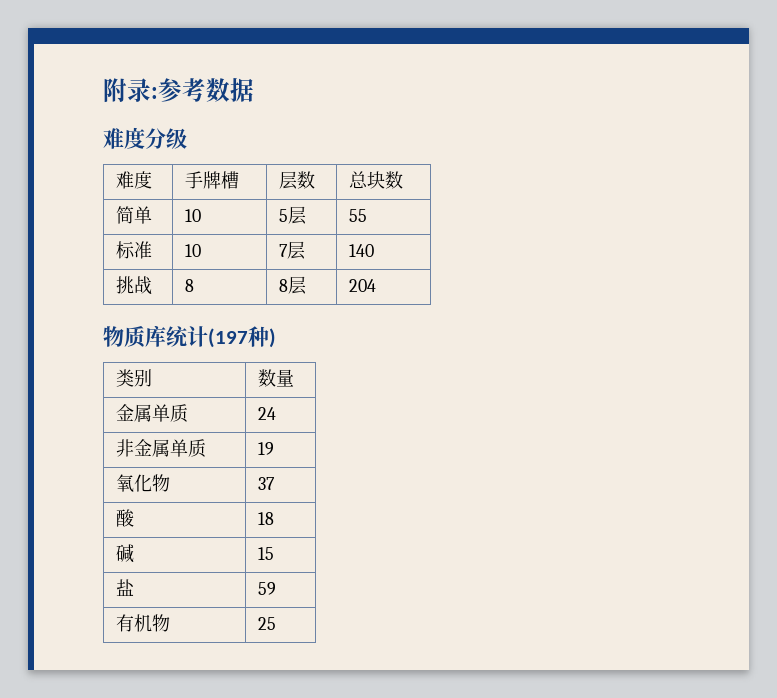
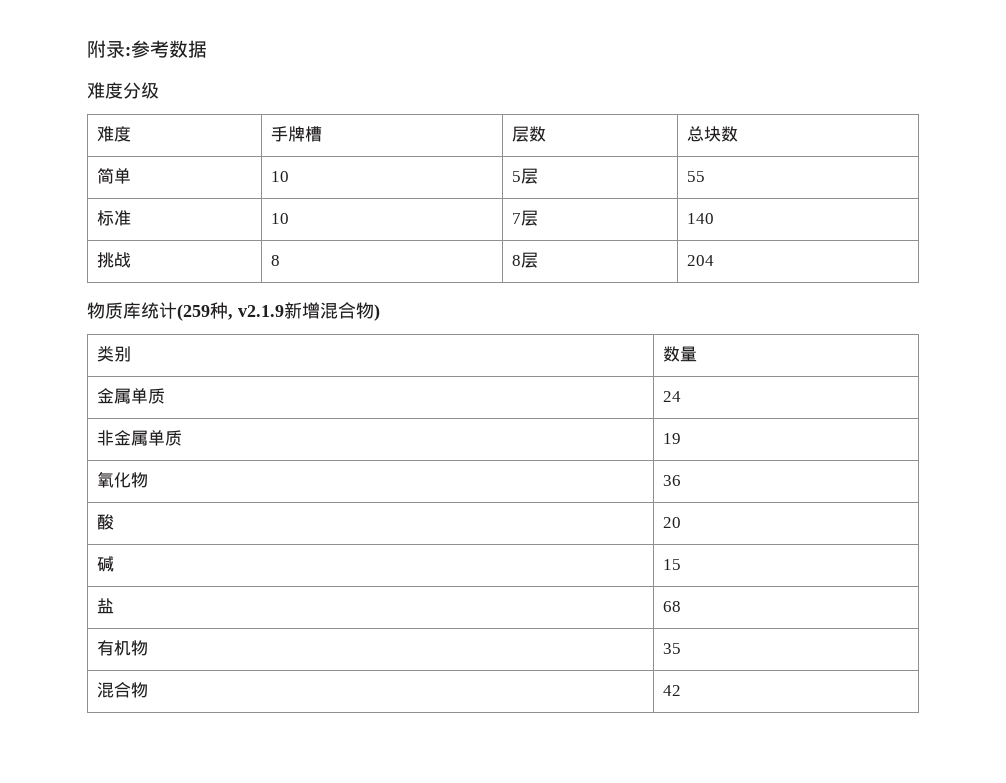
[208,326,269,348] (197种 -> [177,302,374,321] (259种, v2.1.9新增混合物
[258,477,276,490] 37 -> [662,475,681,486] 36
[258,512,275,525] 18 -> [662,517,681,528] 20
[258,582,277,595] 59 -> [662,601,681,612] 68
[258,617,277,630] 25 -> [662,643,681,654] [96,682,148,698] [662,685,681,696] 35 // 混合物 | 42

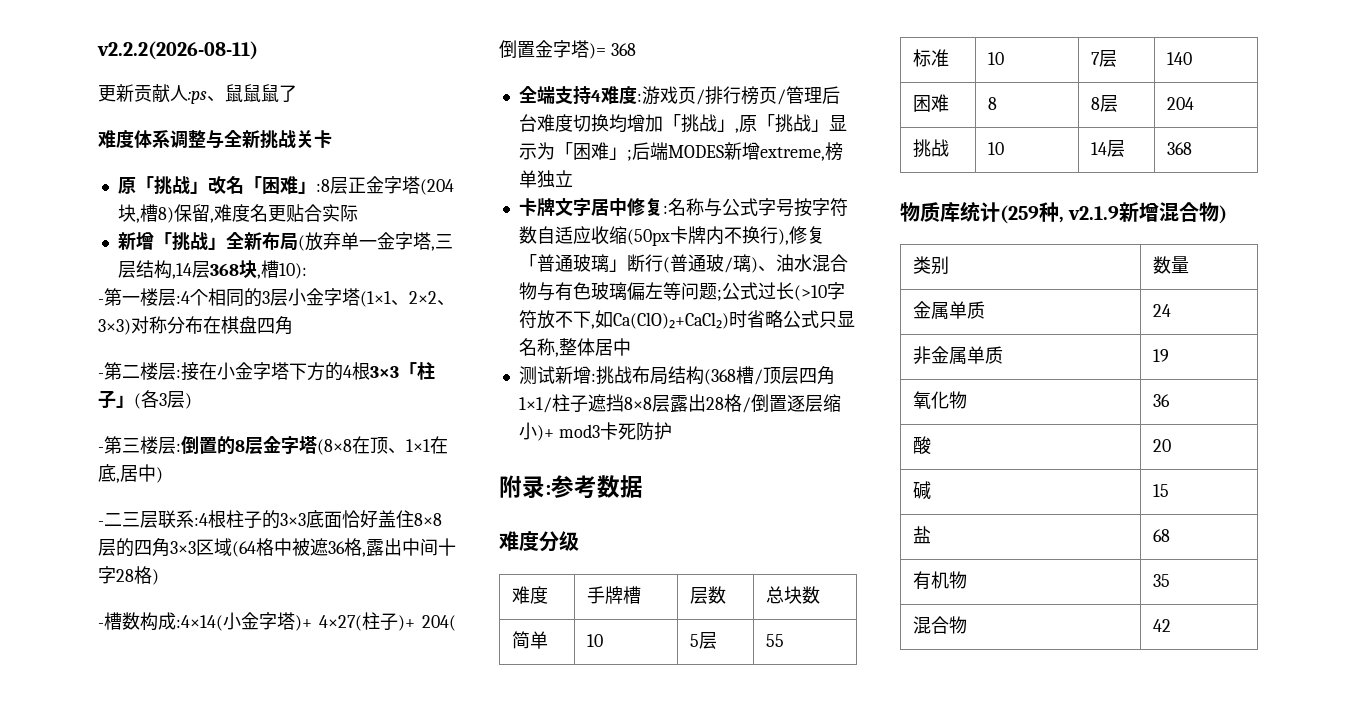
(87, 49) none -> [97,41,258,60] [98,84,297,104] [98,130,332,149] [117,176,454,195] [117,204,358,223] [117,232,453,251] [117,260,307,279] [98,288,455,307] [98,316,293,335] [98,362,435,381] [98,390,192,409] [98,436,448,455] [98,464,163,483] [98,510,442,529] [98,538,456,557] [98,566,159,585] [98,612,456,631] [499,40,636,59] [518,86,840,105] [518,114,847,133] [518,142,843,161] [518,170,573,188] [518,198,848,217] [518,226,825,246] [518,254,848,273] [518,282,845,301] [518,310,855,329] [518,338,631,357] [518,366,835,385] [518,394,841,413] [518,422,672,441] v2.2.2(2026-08-11) // 更新贡献人:ps、鼠鼠鼠了 // 难度体系调整与全新挑战关卡 // 原「挑战」改名「困难」:8层正金字塔(204块,槽8)保留,难度名更贴合实际 // 新增「挑战」全新布局(放弃单一金字塔,三层结构,14层368块,槽10): // -第一楼层:4个相同的3层小金字塔(1×1、2×2、3×3)对称分布在棋盘四角 // -第二楼层:接在小金字塔下方的4根3×3「柱子」(各3层) // -第三楼层:倒置的8层金字塔(8×8在顶、1×1在底,居中) // -二三层联系:4根柱子的3×3底面恰好盖住8×8层的四角3×3区域(64格中被遮36格,露出中间十字28格) // -槽数构成:4×14(小金字塔)+ 4×27(柱子)+ 204(倒置金字塔)= 368 // 全端支持4难度:游戏页/排行榜页/管理后台难度切换均增加「挑战」,原「挑战」显示为「困难」;后端MODES新增extreme,榜单独立 // 卡牌文字居中修复:名称与公式字号按字符数自适应收缩(50px卡牌内不换行),修复「普通玻璃」断行(普通玻/璃)、油水混合物与有色玻璃偏左等问题;公式过长(>10字符放不下,如Ca(ClO)₂+CaCl₂)时省略公式只显名称,整体居中 // 测试新增:挑战布局结构(368槽/顶层四角1×1/柱子遮挡8×8层露出28格/倒置逐层缩小)+ mod3卡死防护 //
[96,252,131,268] 挑战 -> [912,94,949,112] 困难
(714, 260) none -> [912,139,949,158] [987,142,1004,155] [1090,140,1125,157] [1166,142,1192,155] // 挑战 | 10 | 14层 | 368

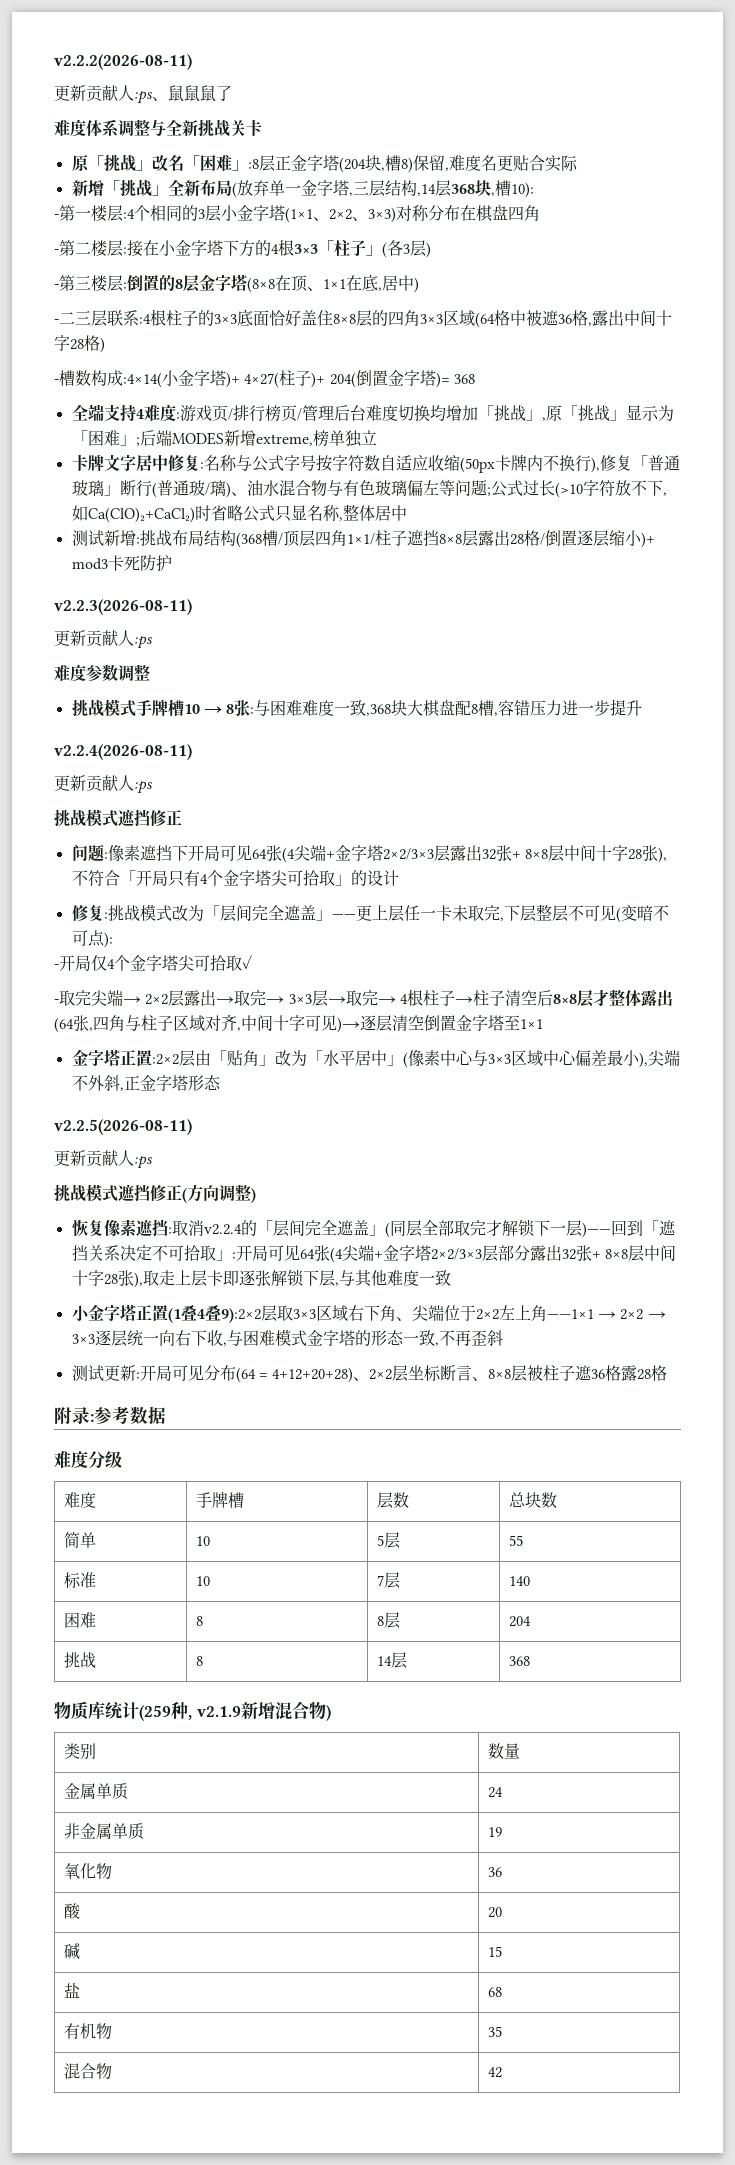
(672, 431) none -> [54,599,192,615] [54,630,153,649] [54,664,150,682] [71,699,643,717] [54,744,192,760] [54,775,153,794] [54,809,182,827] [71,844,667,863] [71,870,399,887] [71,904,669,923] [71,930,113,948] [54,954,252,971] [54,989,673,1007] [54,1014,543,1033] [71,1049,680,1068] [71,1075,221,1091] [54,1119,192,1135] [54,1150,153,1169] [54,1184,256,1203] [71,1219,676,1238] [71,1245,676,1263] [71,1269,451,1288] [71,1304,666,1323] [71,1329,503,1347] [71,1365,668,1383] // v2.2.3(2026-08-11) // 更新贡献人:ps // 难度参数调整 // 挑战模式手牌槽10 → 8张:与困难难度一致,368块大棋盘配8槽,容错压力进一步提升 // v2.2.4(2026-08-11) // 更新贡献人:ps // 挑战模式遮挡修正 // 问题:像素遮挡下开局可见64张(4尖端+金字塔2×2/3×3层露出32张+ 8×8层中间十字28张),不符合「开局只有4个金字塔尖可拾取」的设计 // 修复:挑战模式改为「层间完全遮盖」——更上层任一卡未取完,下层整层不可见(变暗不可点): // -开局仅4个金字塔尖可拾取✓ // -取完尖端→ 2×2层露出→取完→ 3×3层→取完→ 4根柱子→柱子清空后8×8层才整体露出(64张,四角与柱子区域对齐,中间十字可见)→逐层清空倒置金字塔至1×1 // 金字塔正置:2×2层由「贴角」改为「水平居中」(像素中心与3×3区域中心偏差最小),尖端不外斜,正金字塔形态 // v2.2.5(2026-08-11) // 更新贡献人:ps // 挑战模式遮挡修正(方向调整) // 恢复像素遮挡:取消v2.2.4的「层间完全遮盖」(同层全部取完才解锁下一层)——回到「遮挡关系决定不可拾取」:开局可见64张(4尖端+金字塔2×2/3×3层部分露出32张+ 8×8层中间十字28张),取走上层卡即逐张解锁下层,与其他难度一致 // 小金字塔正置(1叠4叠9):2×2层取3×3区域右下角、尖端位于2×2左上角——1×1 → 2×2 → 3×3逐层统一向右下收,与困难模式金字塔的形态一致,不再歪斜 // 测试更新:开局可见分布(64 = 4+12+20+28)、2×2层坐标断言、8×8层被柱子遮36格露28格
[987,142,1004,155] 10 -> [196,1656,204,1666] 8

